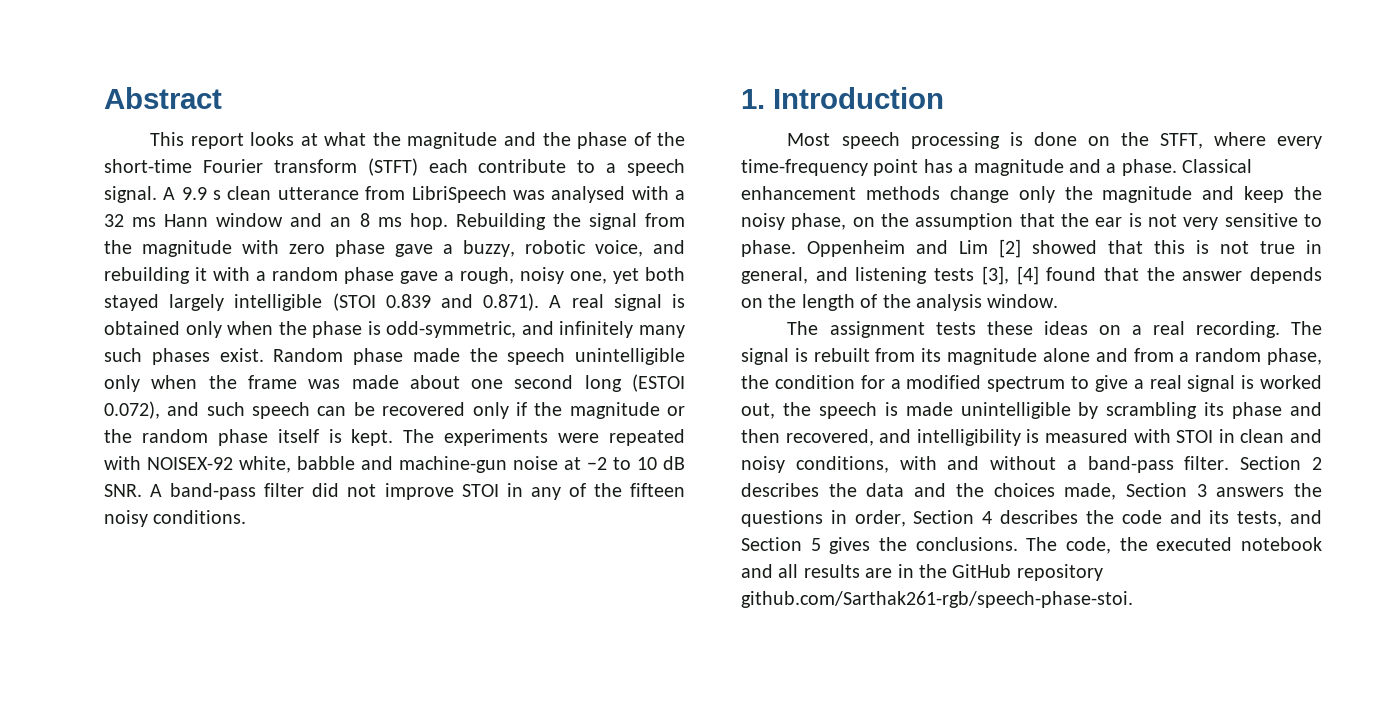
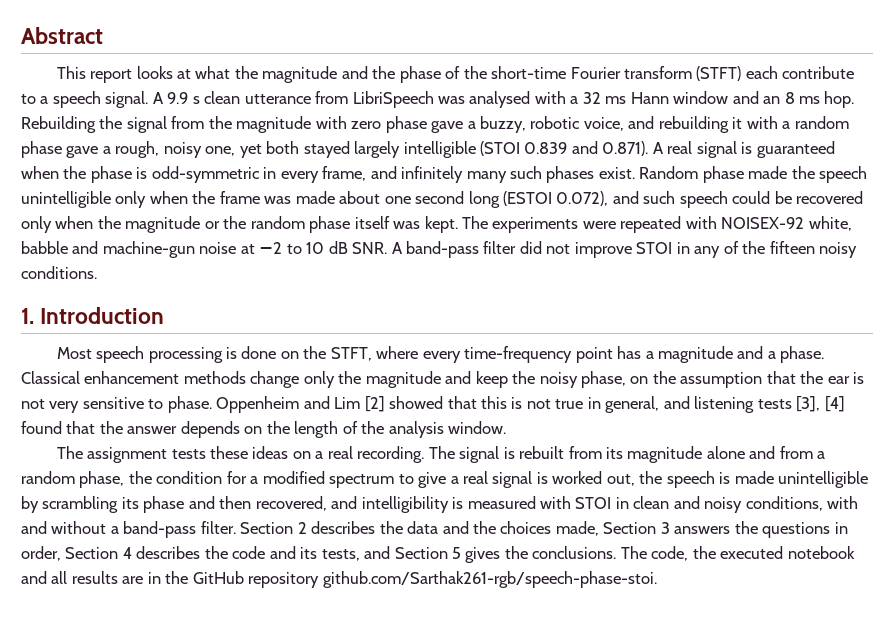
[104,321,222,338] obtained only -> [756,141,835,158] guaranteed
[386,321,517,338] odd-symmetric, -> [151,166,367,183] odd-symmetric in every frame,
[317,406,347,416] can -> [732,191,771,204] could
[515,402,527,416] if -> [55,216,94,229] when
[328,429,342,443] is -> [393,221,421,229] was

